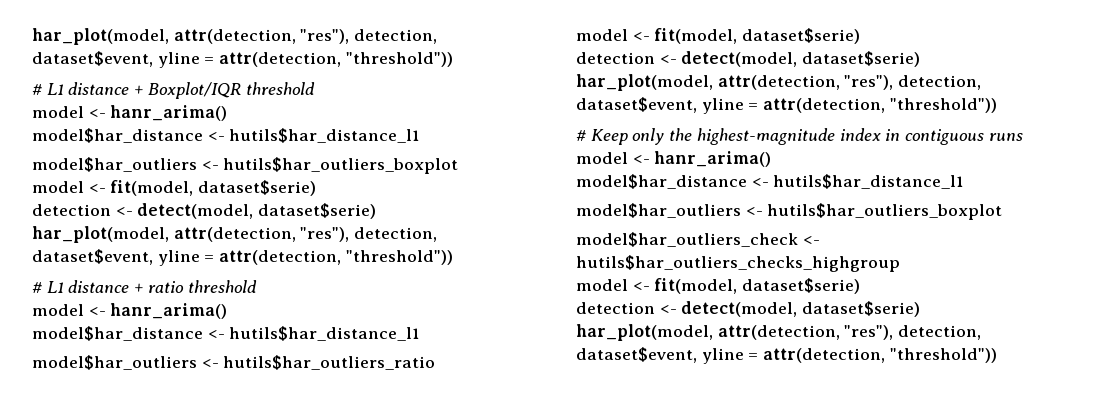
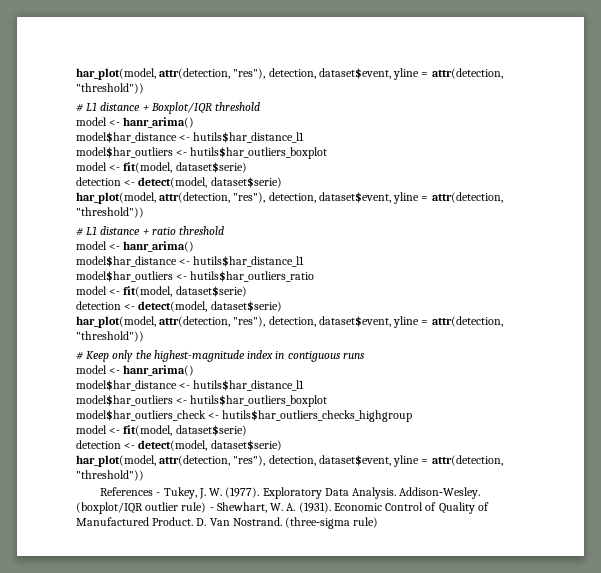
(997, 355) none -> [100,487,481,499] [76,502,489,514] [76,517,379,529] // References - Tukey, J. W. (1977). Exploratory Data Analysis. Addison‑Wesley. (boxplot/IQR outlier rule) - Shewhart, W. A. (1931). Economic Control of Quality of Manufactured Product. D. Van Nostrand. (three‑sigma rule)

